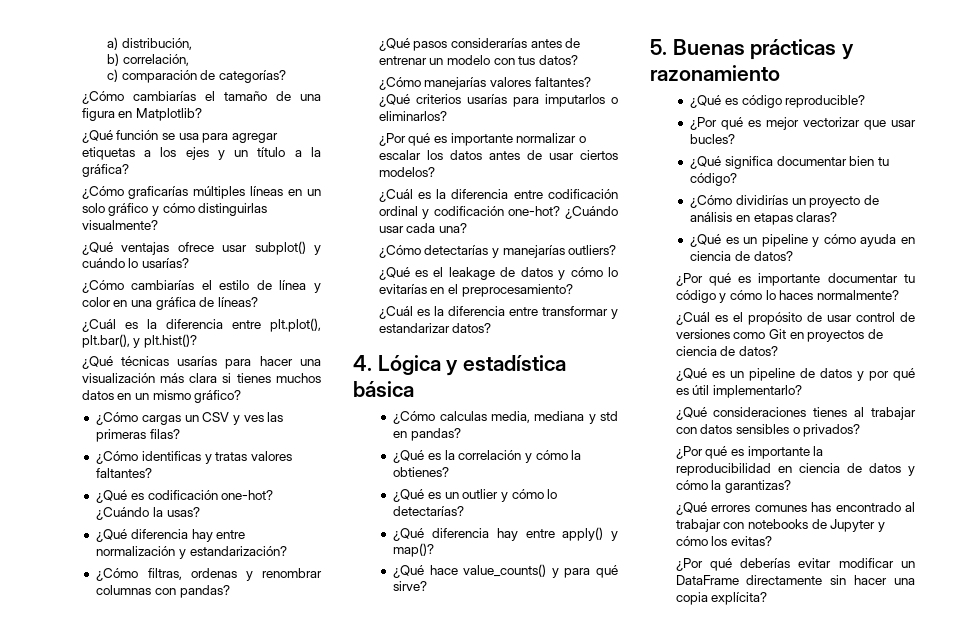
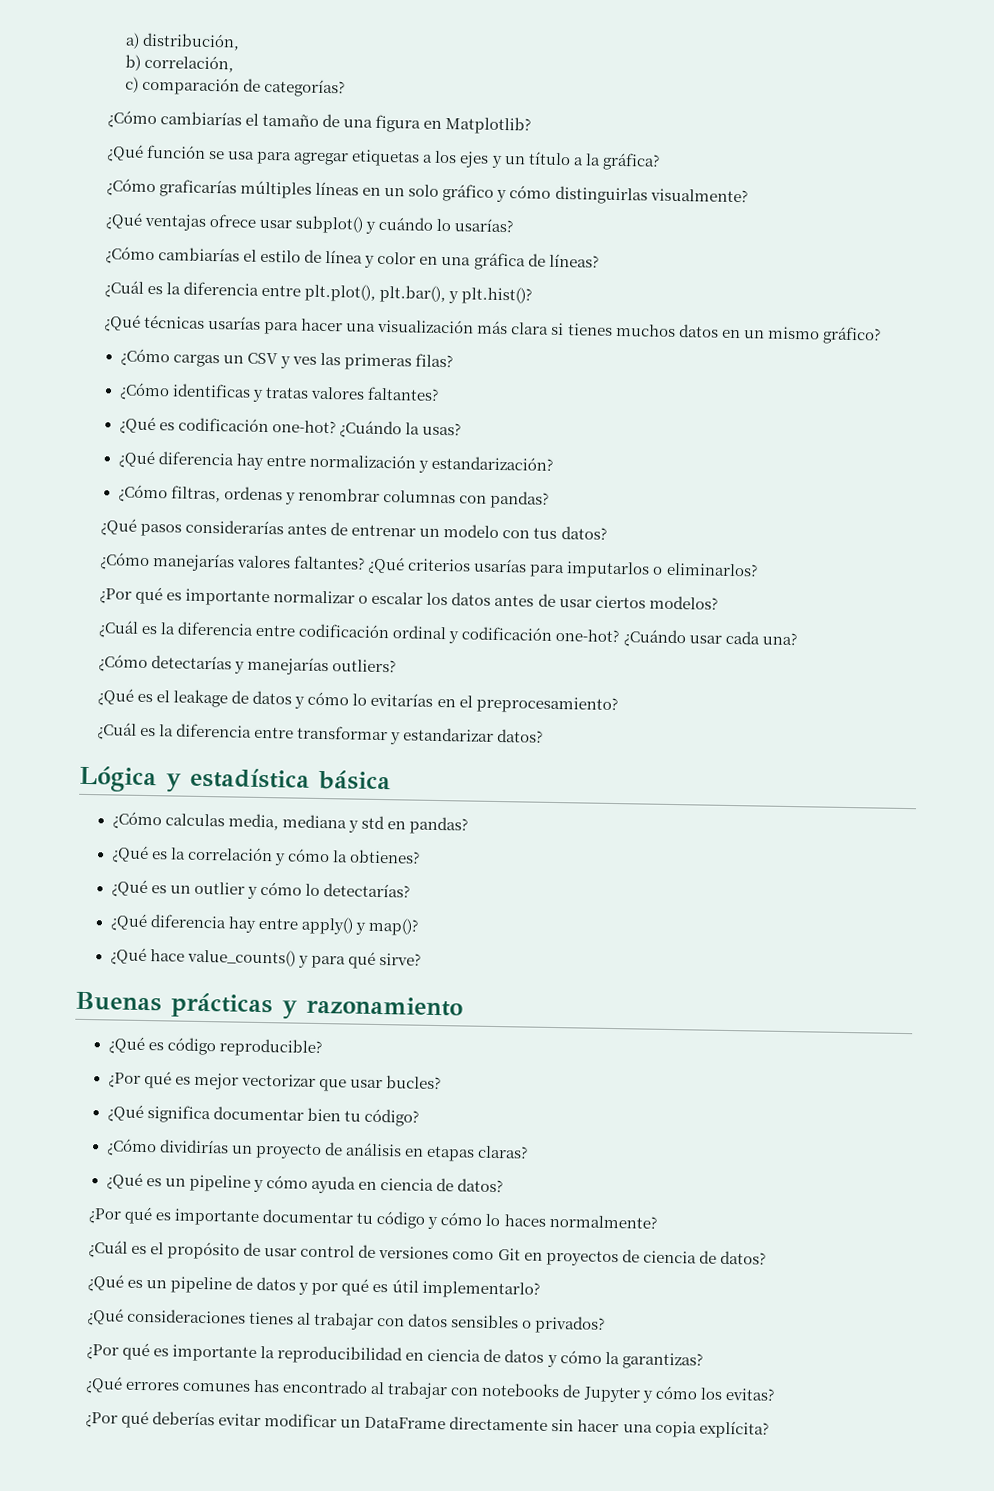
[353,355,372,371] 4. -> (544, 736) none
[650,39,667,55] 5. -> (421, 959) none

